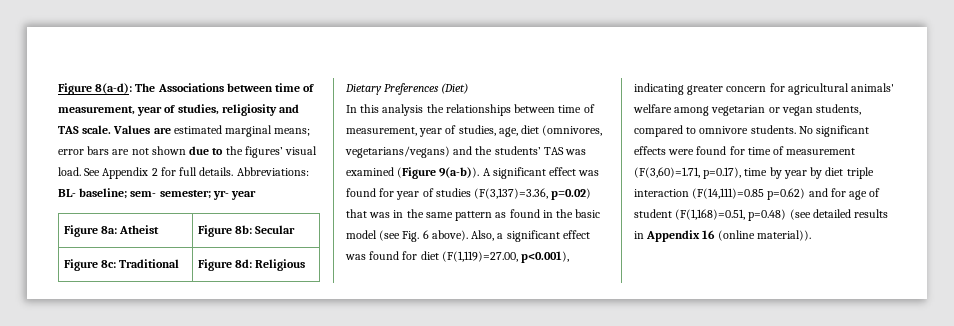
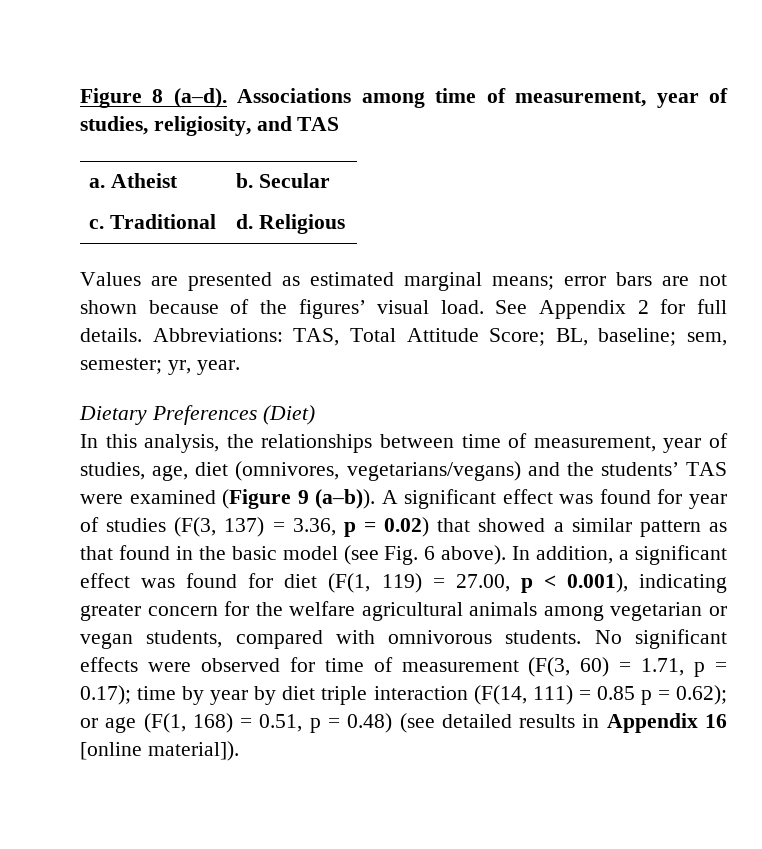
[58,83,315,95] [58,104,277,116] Figure 8(a-d): The Associations between time of measurement, year of studies, religiosity -> [80,88,729,108] [80,116,251,136] Figure 8 (a–d). Associations among time of measurement, year of studies, religiosity,
[82,125,171,134] scale. Values are -> [88,173,178,188] [235,173,330,188] [88,214,216,229] [235,214,345,234] [80,272,300,291] // a. Atheist | b. Secular // c. Traditional | d. Religious // Values are presented as
[189,146,224,155] due to -> [148,299,250,314] because of
[58,188,257,200] [63,225,160,237] [197,225,296,237] [63,259,180,271] [197,259,306,271] BL- baseline; sem- semester; yr- year // Figure 8a: Atheist | Figure 8b: Secular // Figure 8c: Traditional | Figure 8d: Religious -> [293,328,727,346] [80,358,240,375] TAS, Total Attitude Score; BL, baseline; sem, semester; yr, year.
[382,104,424,116] analysis -> [144,434,220,453] analysis,
[565,149,587,155] was -> [80,494,123,504] were
[439,167,480,178] 9(a-b)). -> [297,489,376,509] 9 (a–b)).
[474,188,592,200] [346,209,453,218] (F(3,137)=3.36, p=0.02) that was in the same -> [174,517,632,537] (F(3, 137) = 3.36, p = 0.02) that showed a similar
(507, 215) none -> [80,546,113,560] that
[471,230,495,241] Also, -> [512,546,614,564] In addition,
[441,251,570,263] [634,83,895,95] [633,104,672,113] (F(1,119)=27.00, p<0.001), indicating greater concern for agricultural animals' welfare -> [328,573,727,593] [80,601,538,621] (F(1, 119) = 27.00, p < 0.001), indicating greater concern for the welfare agricultural animals
[686,126,749,134] to omnivore -> [335,630,493,644] with omnivorous
[696,146,727,155] found -> [200,658,280,672] observed
[634,167,742,179] (F(3,60)=1.71, p=0.17), -> [528,657,727,677] [80,685,131,705] (F(3, 60) = 1.71, p = 0.17);
[692,188,881,200] [634,209,787,221] (F(14,111)=0.85 p=0.62) and for age of student (F(1,168)=0.51, p=0.48) -> [473,685,727,705] [80,713,393,733] (F(14, 111) = 0.85 p = 0.62); or age (F(1, 168) = 0.51, p = 0.48)
[717,230,811,241] (online material)). -> [80,741,239,761] [online material]).

